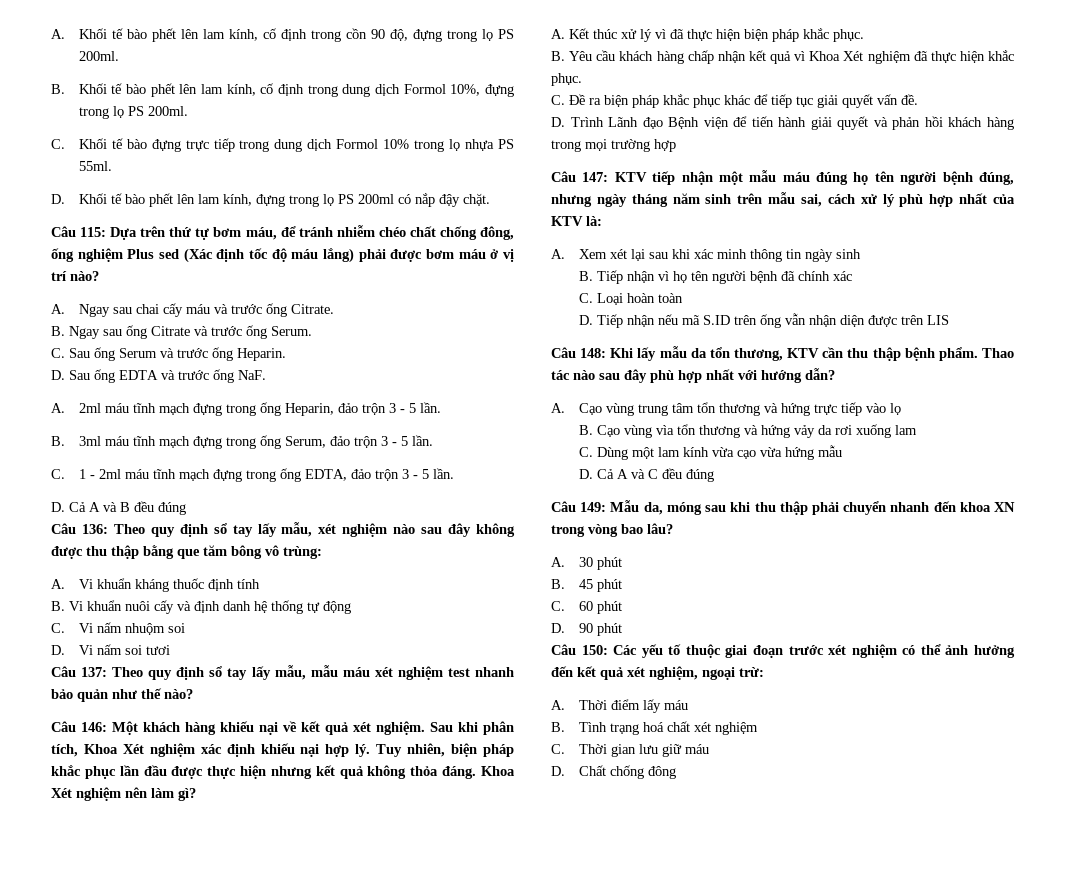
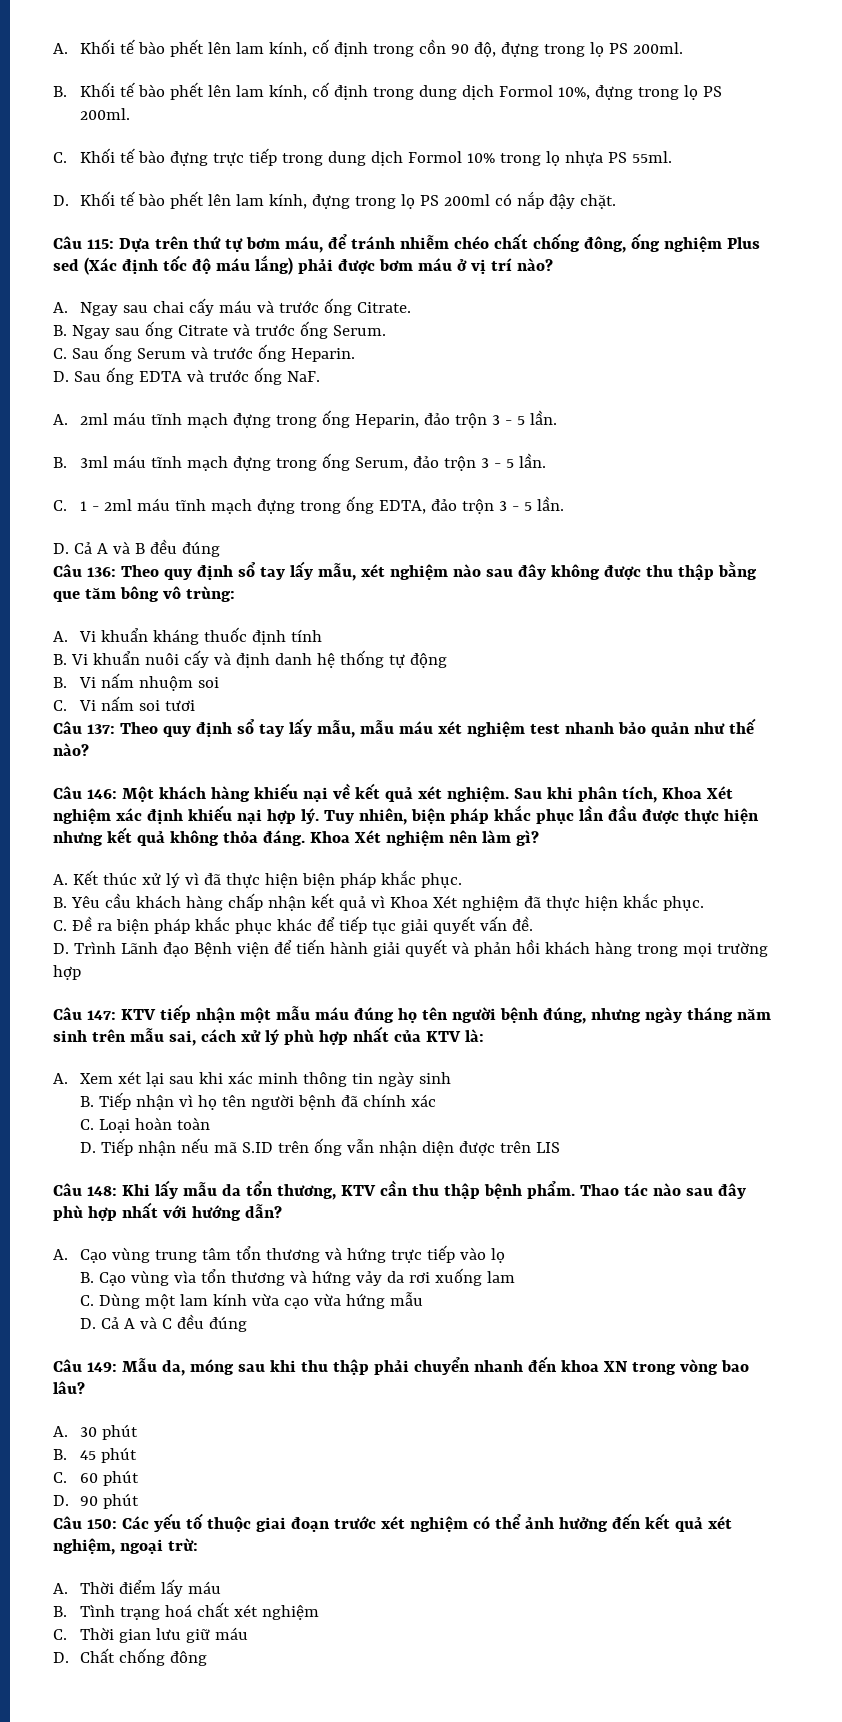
[51,623,65,633] C. -> [53,677,67,688] B.
[51,645,65,655] D. -> [53,700,67,711] C.

